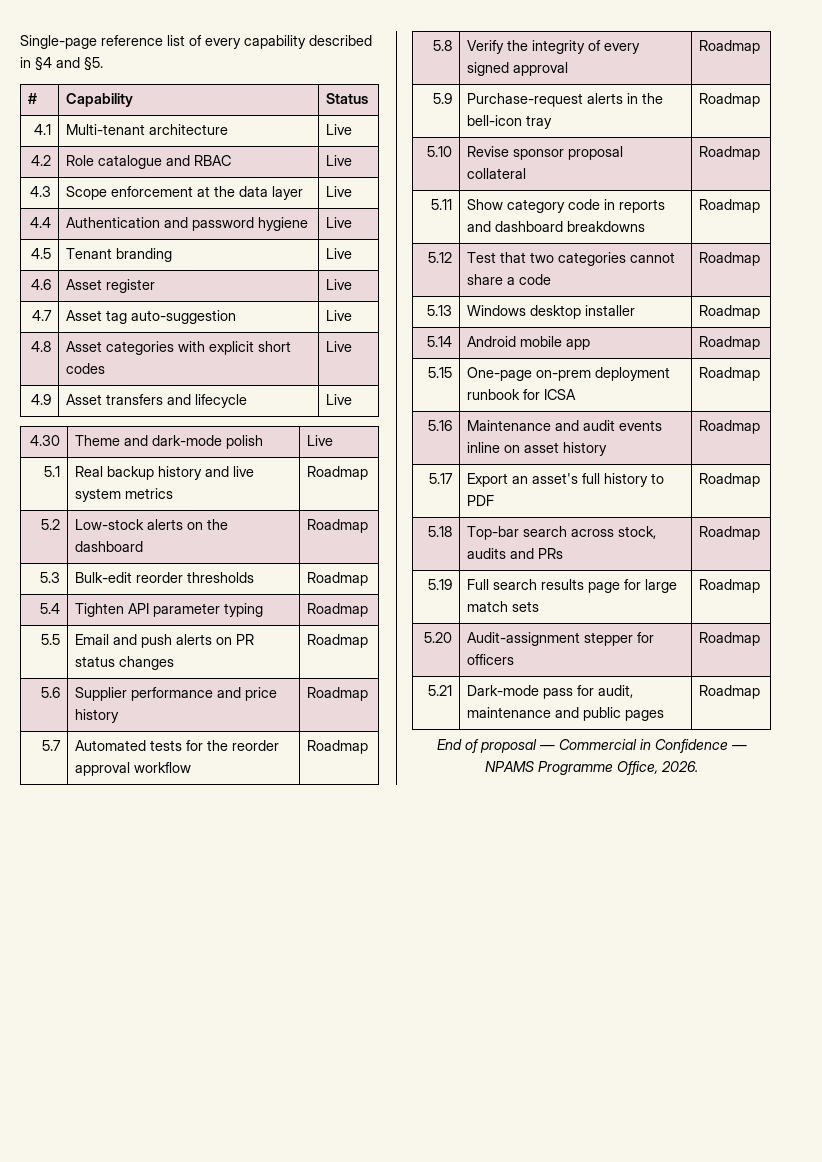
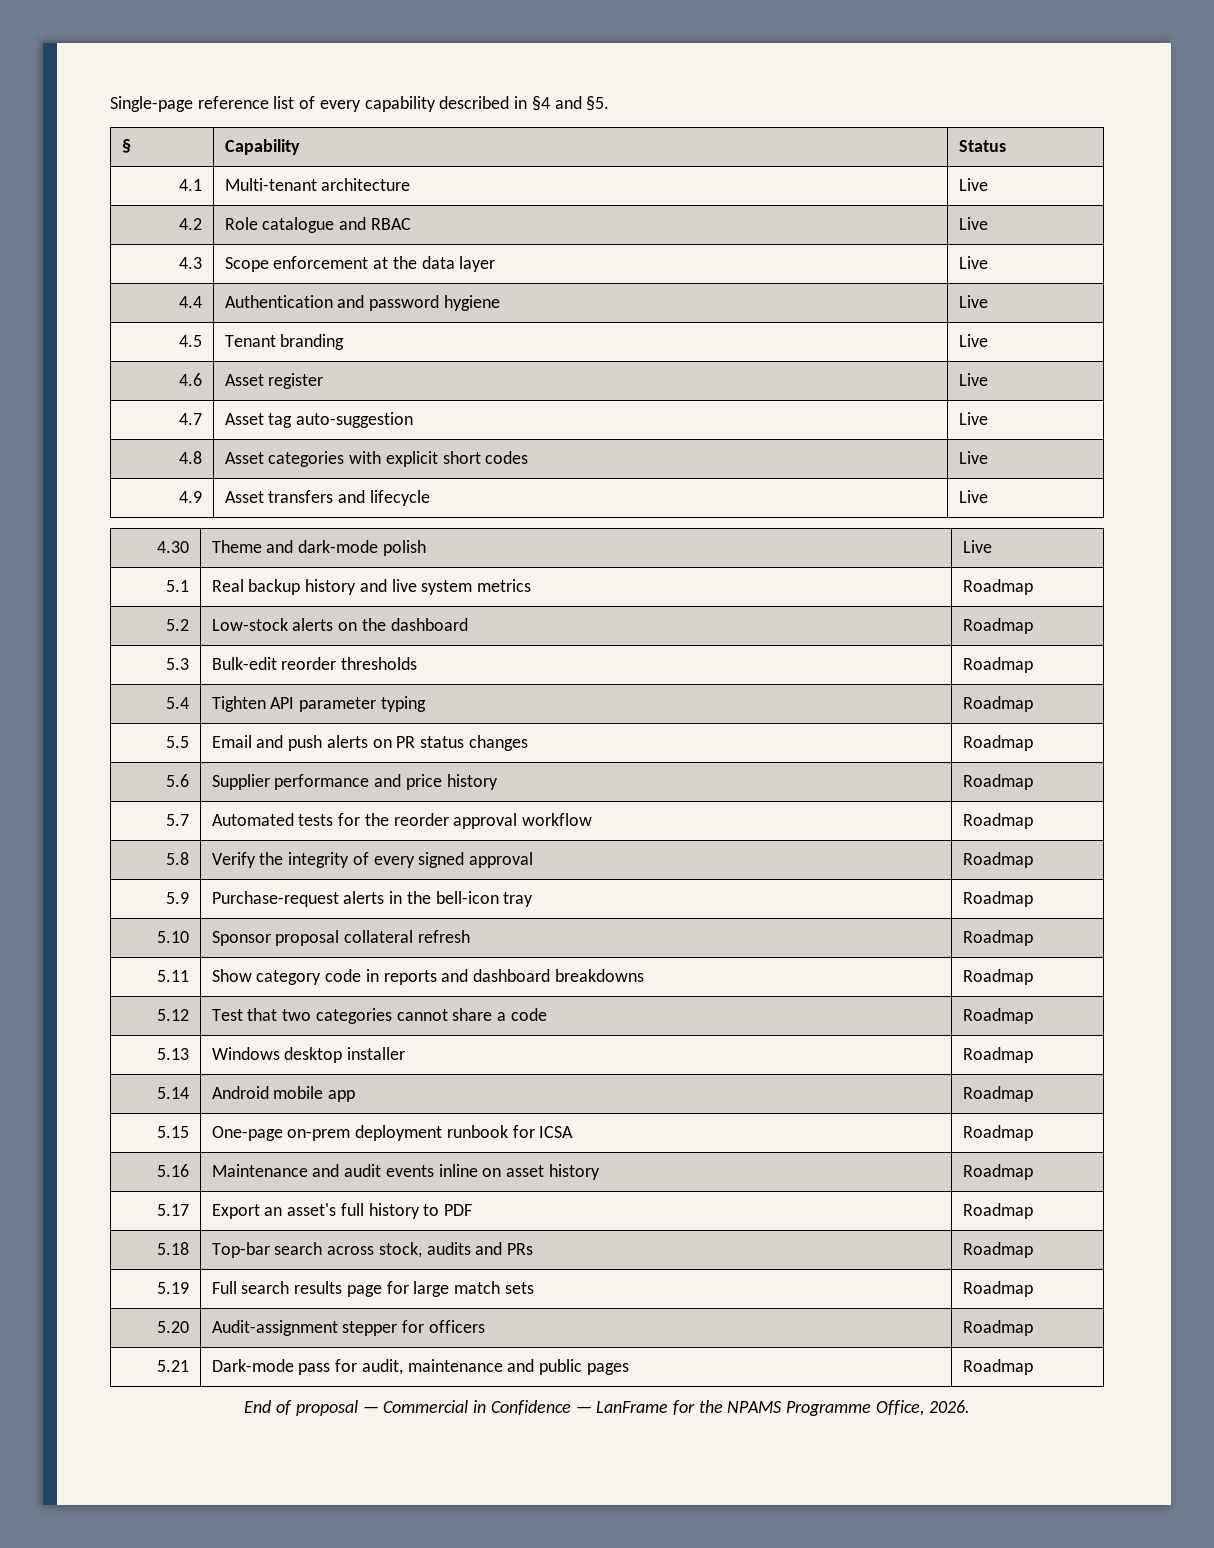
[28,93,38,104] # -> [121,139,131,153] §
[467,146,565,160] Revise sponsor -> [211,931,271,946] Sponsor
(527, 173) none -> [417,930,470,943] refresh
(747, 747) none -> [596,1400,723,1415] LanFrame for the

